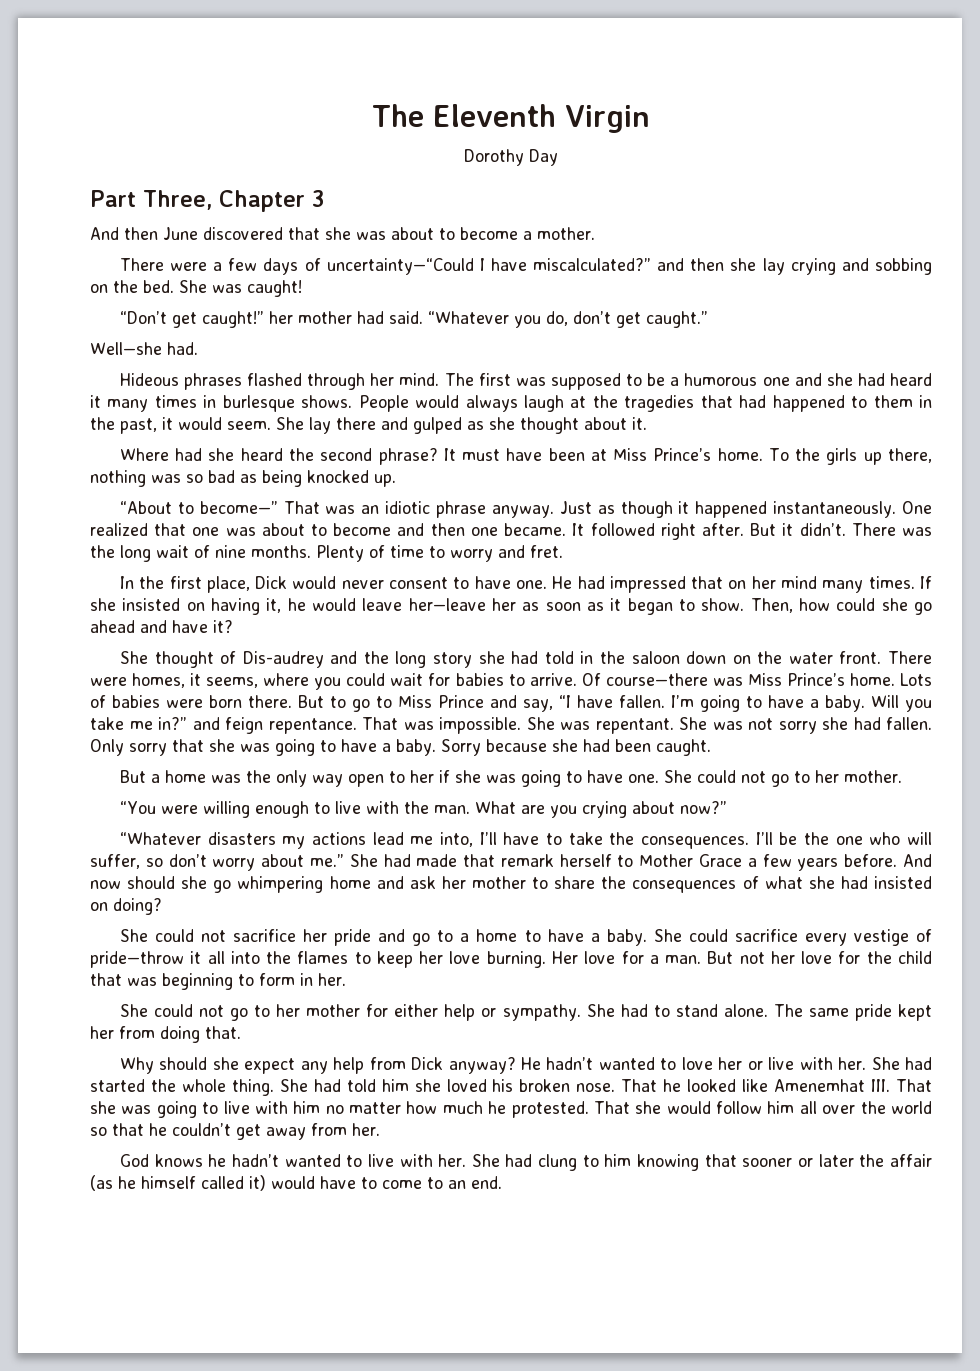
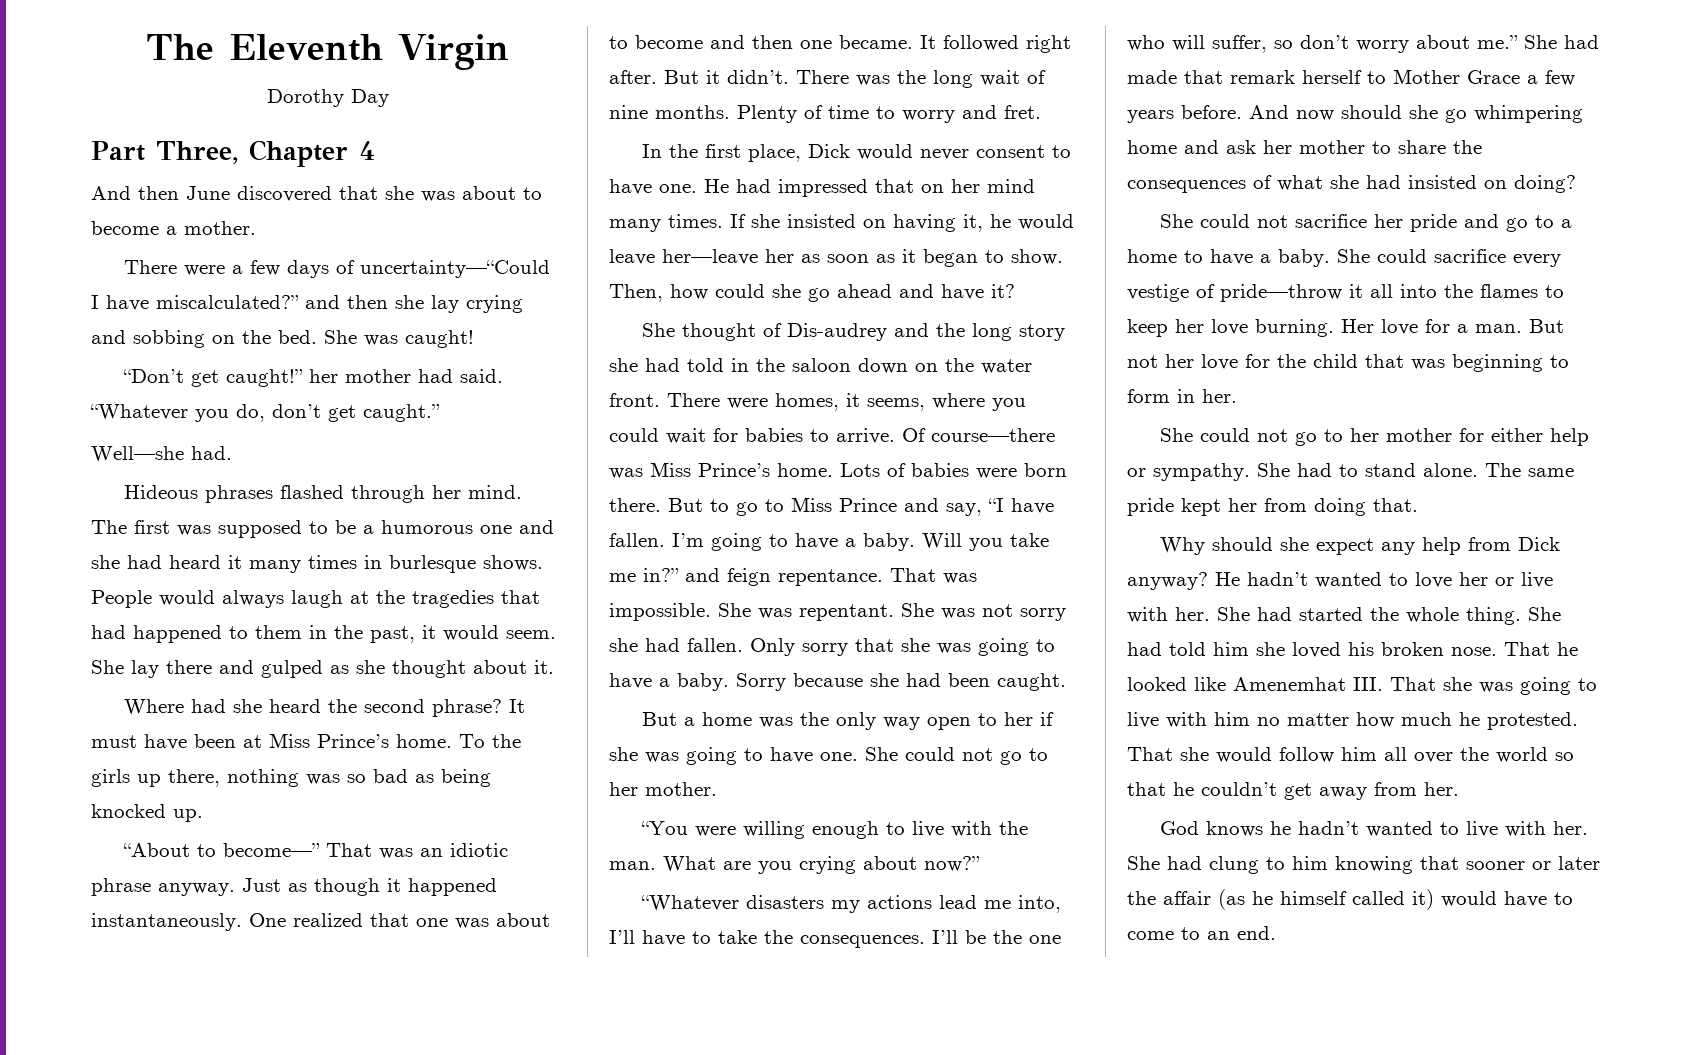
[312,190,324,207] 3 -> [358,141,375,160] 4

